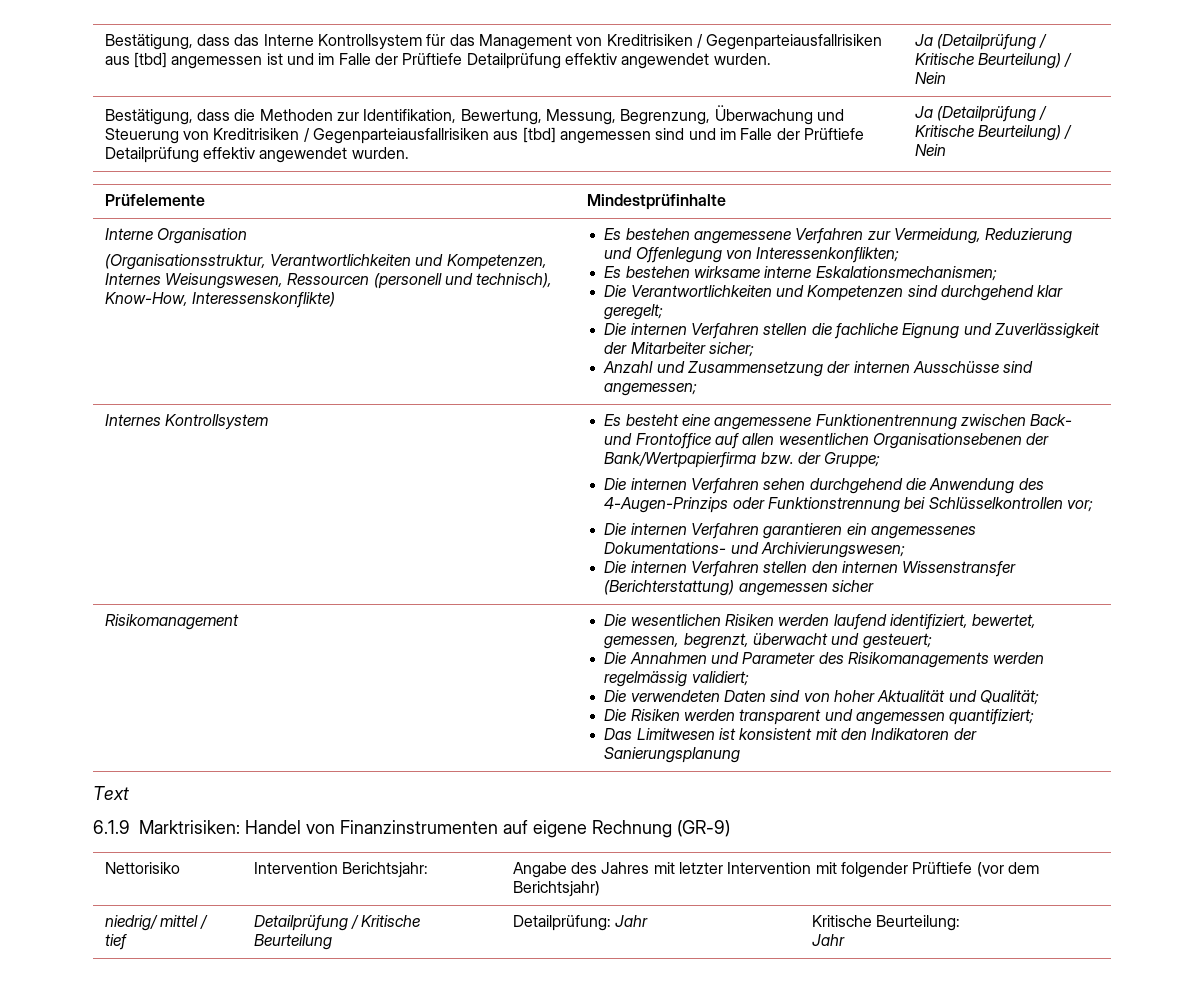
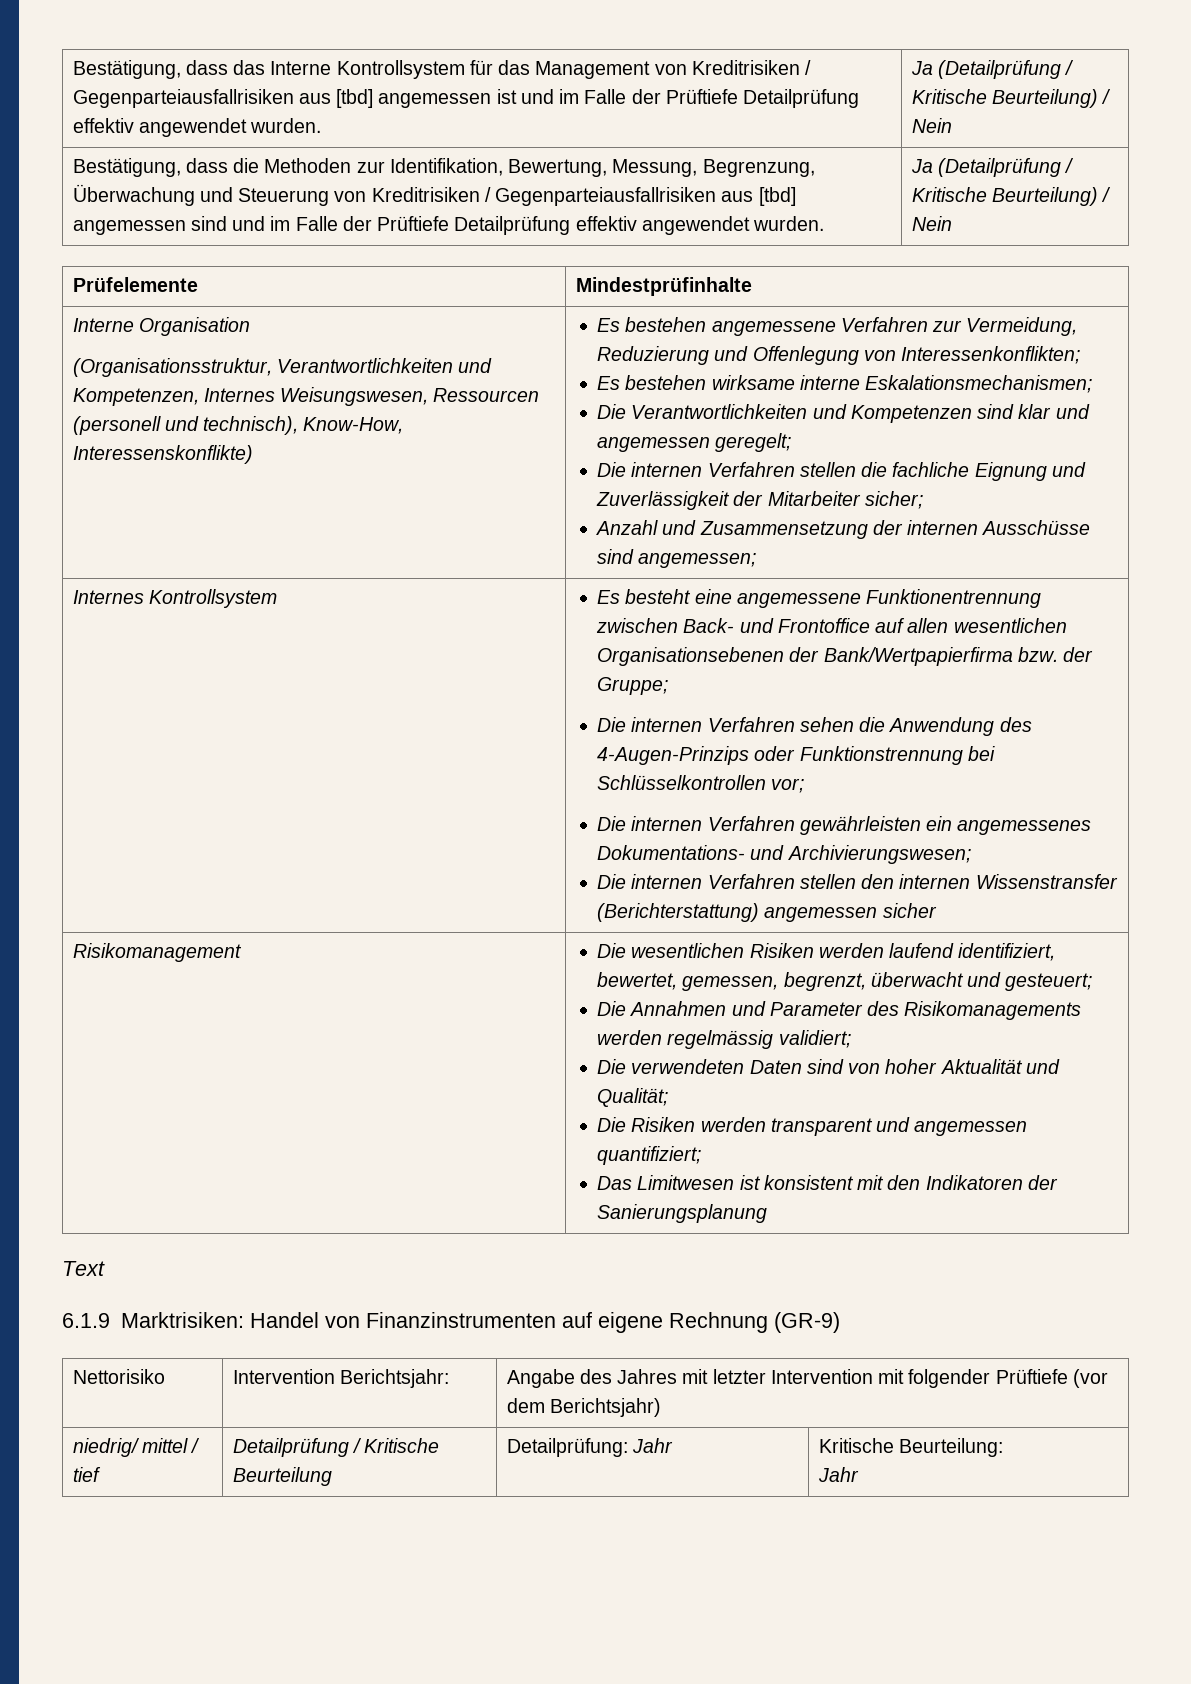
[941,285,1064,301] durchgehend klar -> [1018,404,1090,419] [597,437,711,452] klar und angemessen
[809,478,903,494] durchgehend -> (854, 724) none
[763,523,843,539] garantieren -> [799,816,921,835] gewährleisten

